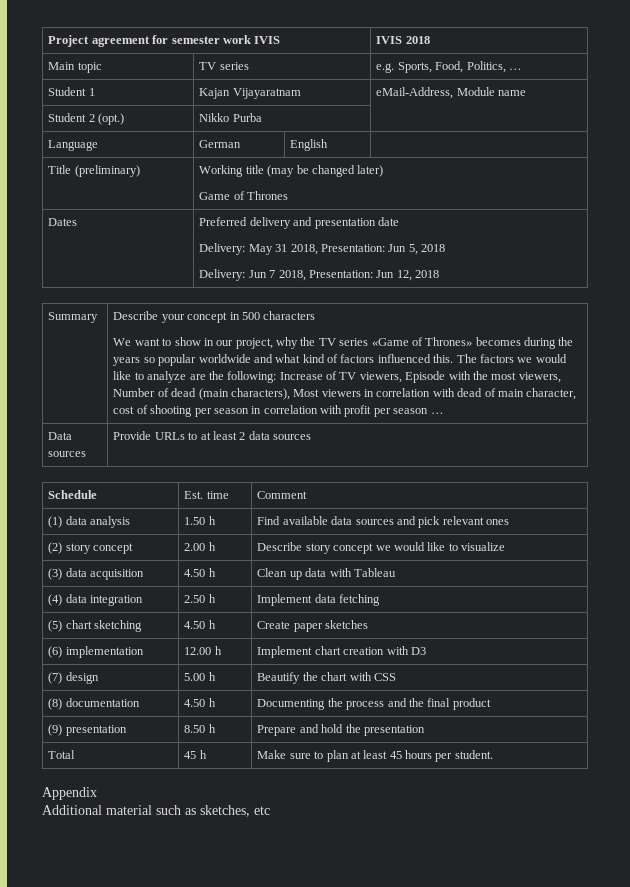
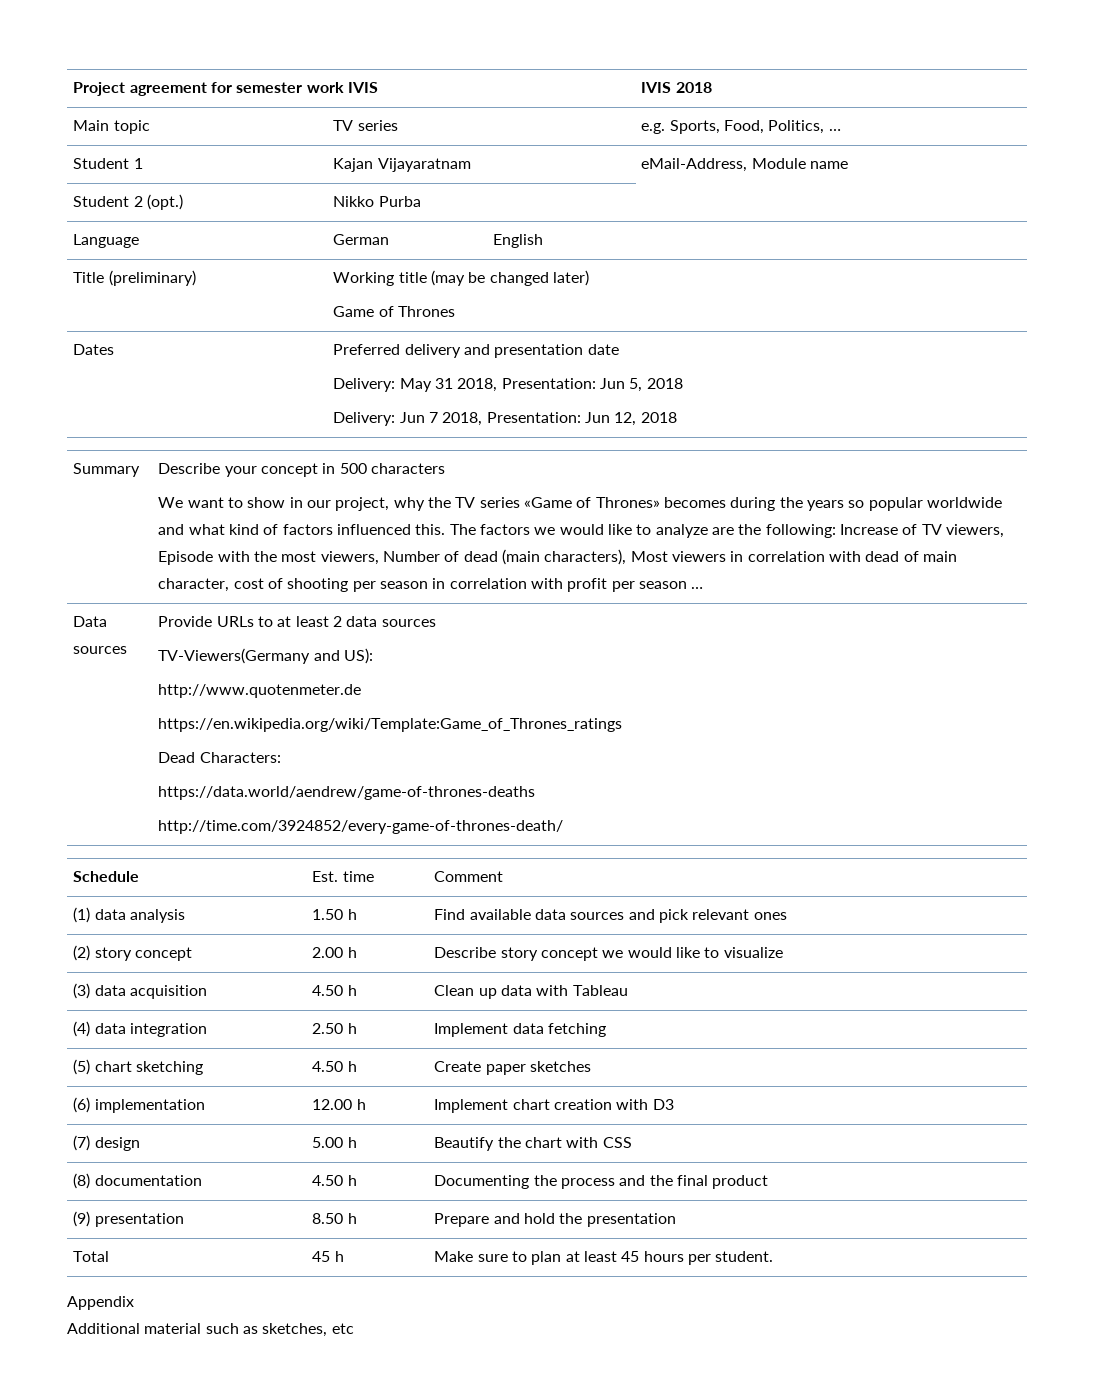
(312, 437) none -> [158,648,374,664] [158,684,362,698] [158,718,623,732] [158,752,281,763] [158,786,536,800] [158,820,564,834] // TV-Viewers(Germany and US): // http://www.quotenmeter.de // https://en.wikipedia.org/wiki/Template:Game_of_Thrones_ratings // Dead Characters: // https://data.world/aendrew/game-of-thrones-deaths // http://time.com/3924852/every-game-of-thrones-death/

